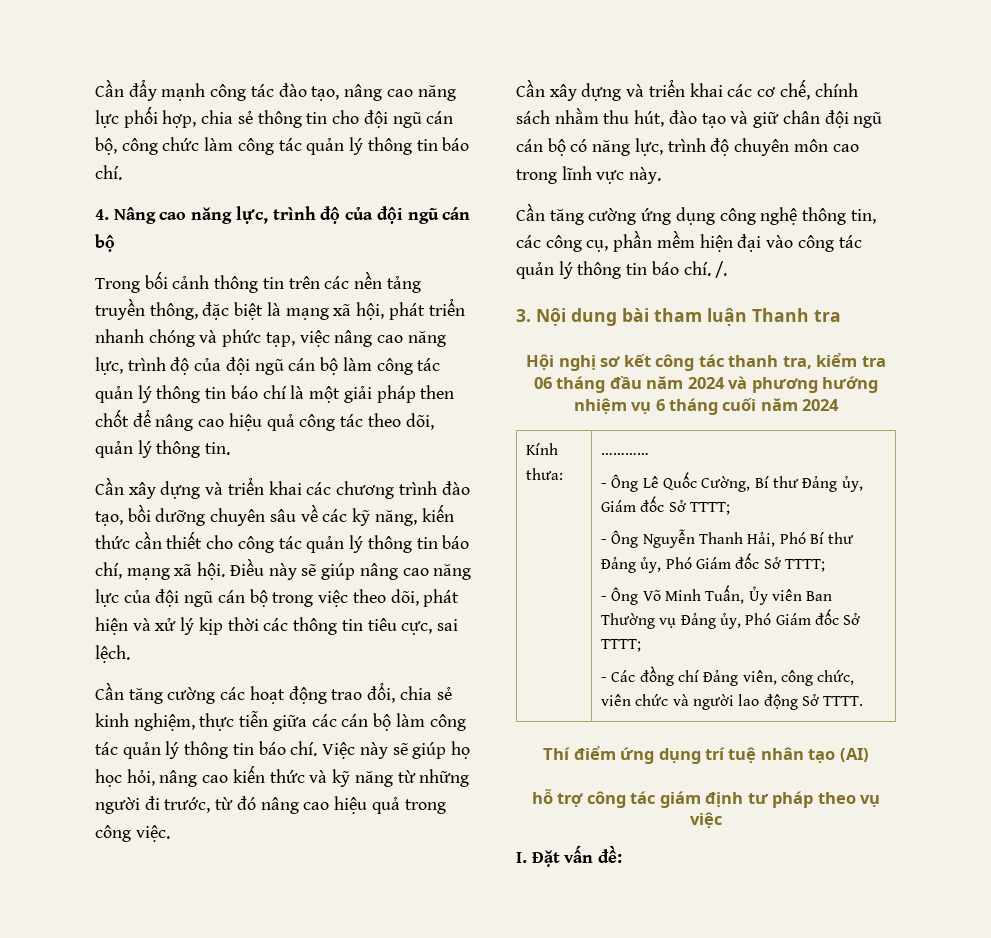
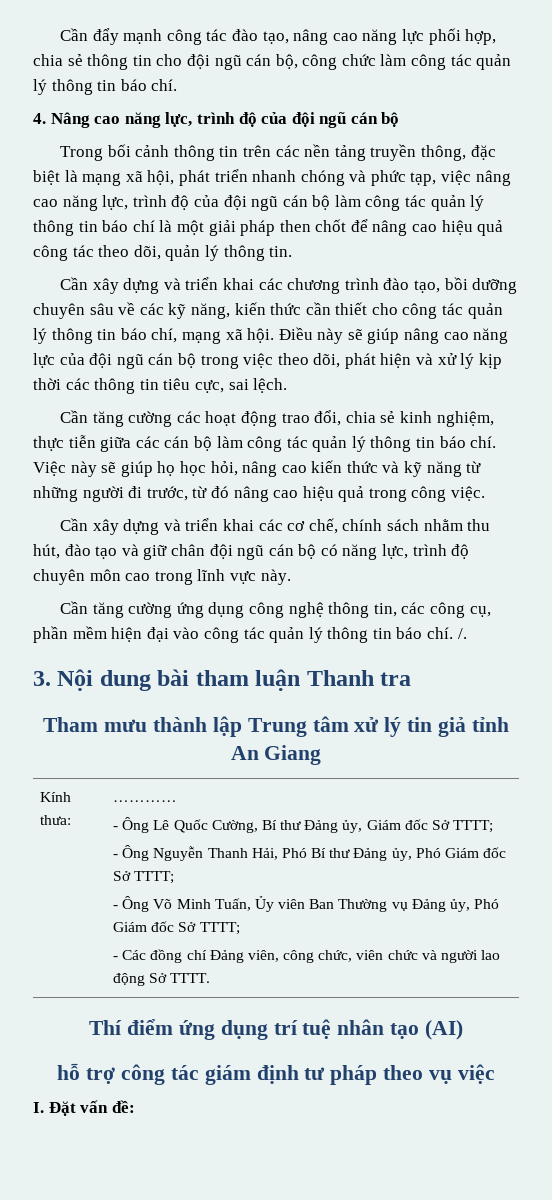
[526,353,886,371] [533,376,879,393] [573,398,840,415] Hội nghị sơ kết công tác thanh tra, kiểm tra 06 tháng đầu năm 2024 và phương hướng nhiệm vụ 6 tháng cuối năm 2024 -> [43,716,509,737] [230,745,322,765] Tham mưu thành lập Trung tâm xử lý tin giả tỉnh An Giang

